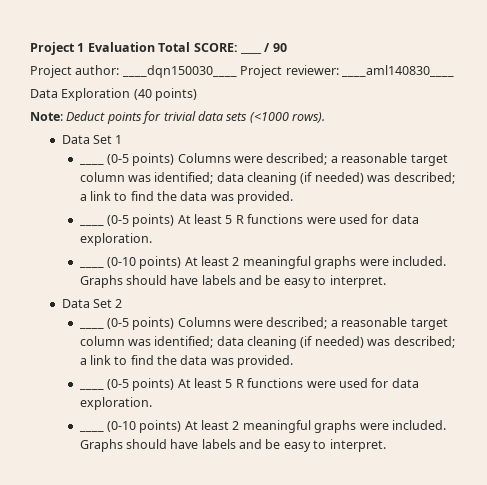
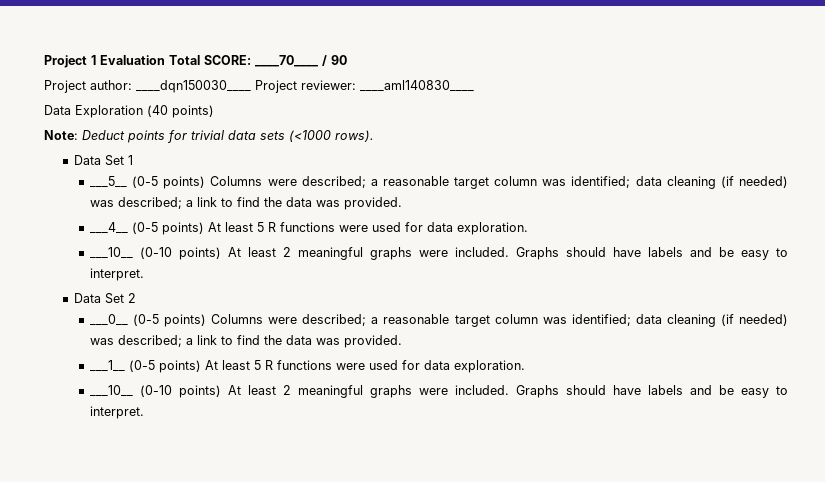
[239,52,262,54] ____ -> [255,55,318,67] ____70____
[78,163,104,165] ____ -> [89,176,127,188] ___5__
[78,224,104,226] ____ -> [89,222,128,234] ___4__
[78,266,104,268] ____ -> [89,247,133,259] ___10__
[78,327,104,329] ____ -> [89,314,128,326] ___0__
[78,388,104,390] ____ -> [89,360,125,372] ___1__
[78,430,104,432] ____ -> [89,385,133,397] ___10__

